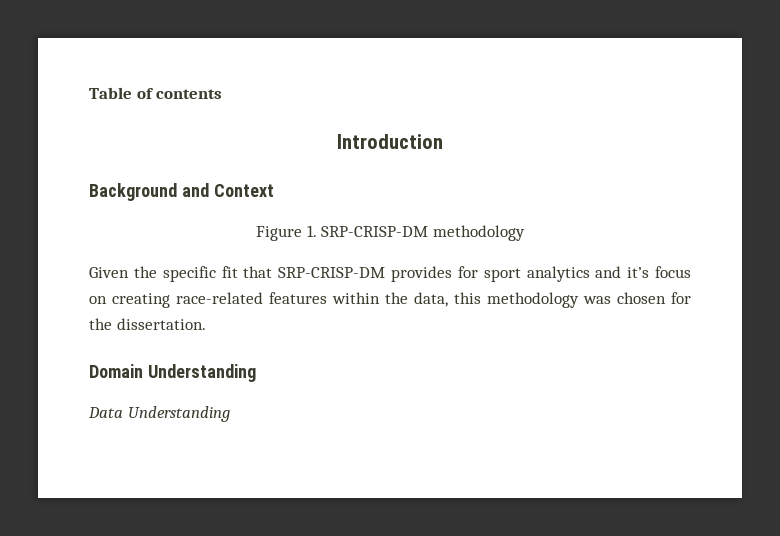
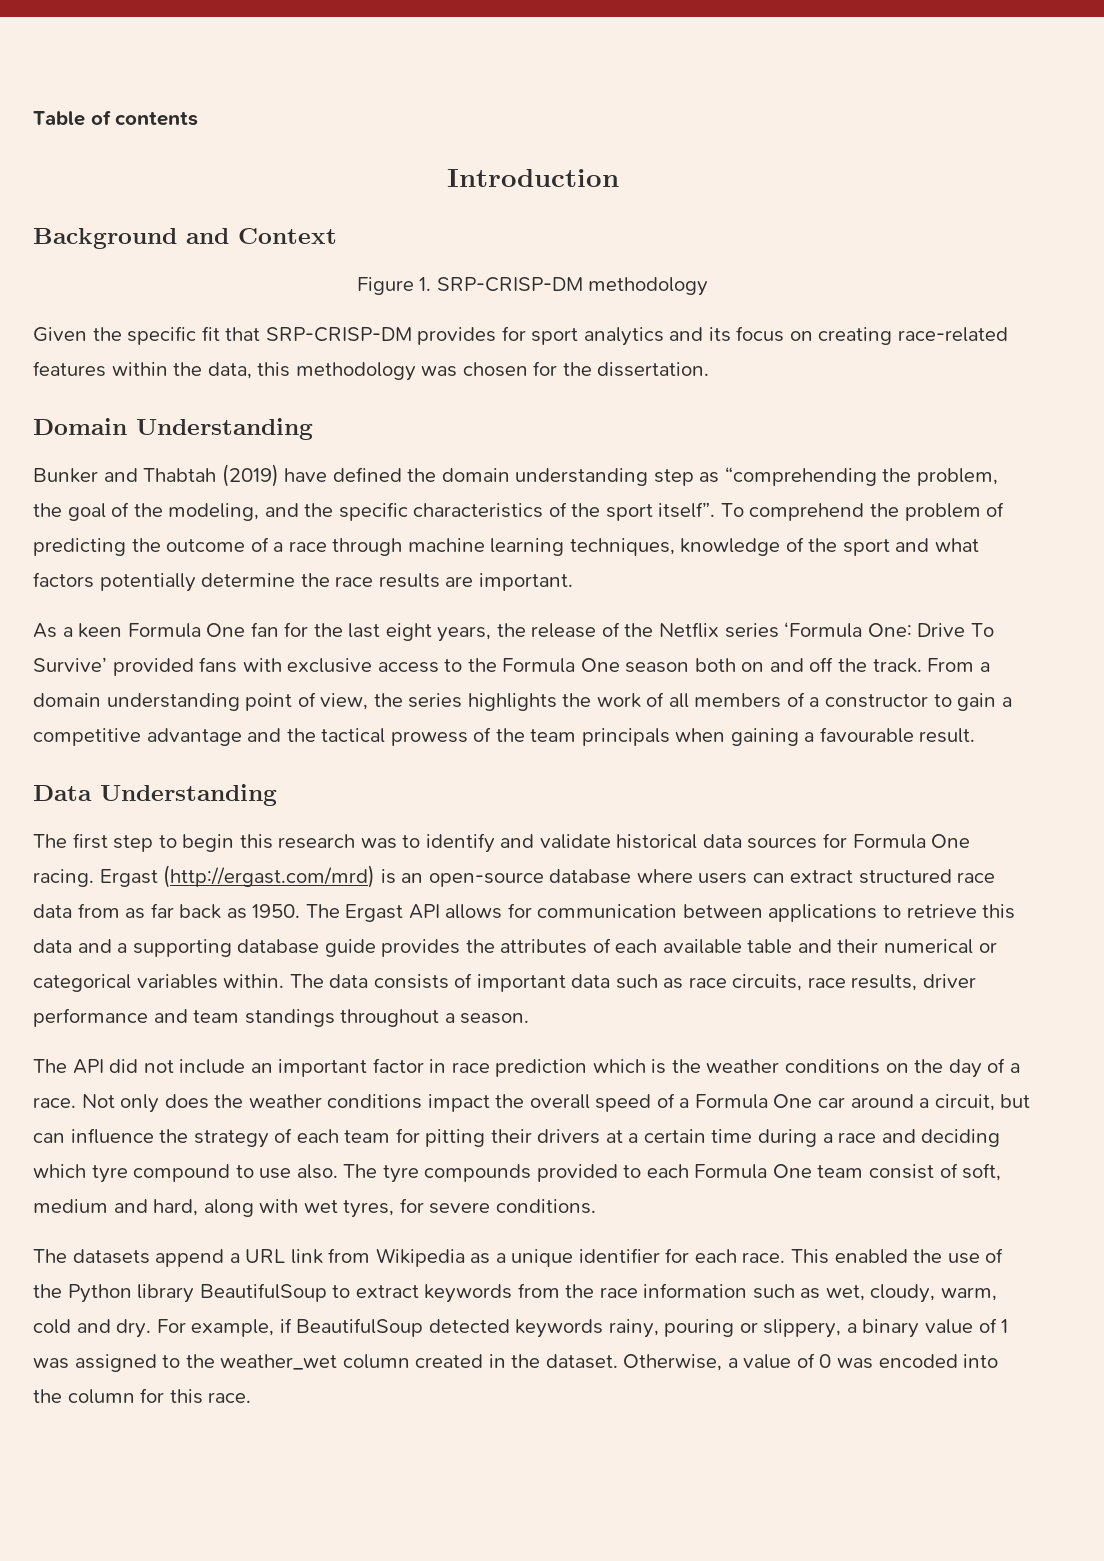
[627,267,650,278] it’s -> [708,327,731,342] its
[88,406,230,422] Data Understanding -> [33,464,998,487] [33,502,1005,521] [33,537,980,556] [33,572,573,592] [33,622,994,642] [33,657,990,676] [33,692,1012,711] [33,727,976,746] [33,784,277,806] [33,833,971,853] [33,865,996,888] [33,903,1016,922] [33,938,997,957] [33,973,977,992] [33,1008,530,1027] [33,1058,1020,1078] [33,1093,1031,1113] [33,1128,1001,1148] [33,1163,1002,1183] [33,1198,596,1218] [33,1248,1004,1267] [33,1283,998,1303] [33,1318,1009,1338] [33,1353,999,1372] [33,1388,252,1404] Bunker and Thabtah (2019) have defined the domain understanding step as “comprehending the problem, the goal of the modeling, and the specific characteristics of the sport itself”. To comprehend the problem of predicting the outcome of a race through machine learning techniques, knowledge of the sport and what factors potentially determine the race results are important. // As a keen Formula One fan for the last eight years, the release of the Netflix series ‘Formula One: Drive To Survive’ provided fans with exclusive access to the Formula One season both on and off the track. From a domain understanding point of view, the series highlights the work of all members of a constructor to gain a competitive advantage and the tactical prowess of the team principals when gaining a favourable result. // Data Understanding // The first step to begin this research was to identify and validate historical data sources for Formula One racing. Ergast (http://ergast.com/mrd) is an open-source database where users can extract structured race data from as far back as 1950. The Ergast API allows for communication between applications to retrieve this data and a supporting database guide provides the attributes of each available table and their numerical or categorical variables within. The data consists of important data such as race circuits, race results, driver performance and team standings throughout a season. // The API did not include an important factor in race prediction which is the weather conditions on the day of a race. Not only does the weather conditions impact the overall speed of a Formula One car around a circuit, but can influence the strategy of each team for pitting their drivers at a certain time during a race and deciding which tyre compound to use also. The tyre compounds provided to each Formula One team consist of soft, medium and hard, along with wet tyres, for severe conditions. // The datasets append a URL link from Wikipedia as a unique identifier for each race. This enabled the use of the Python library BeautifulSoup to extract keywords from the race information such as wet, cloudy, warm, cold and dry. For example, if BeautifulSoup detected keywords rainy, pouring or slippery, a binary value of 1 was assigned to the weather_wet column created in the dataset. Otherwise, a value of 0 was encoded into the column for this race.

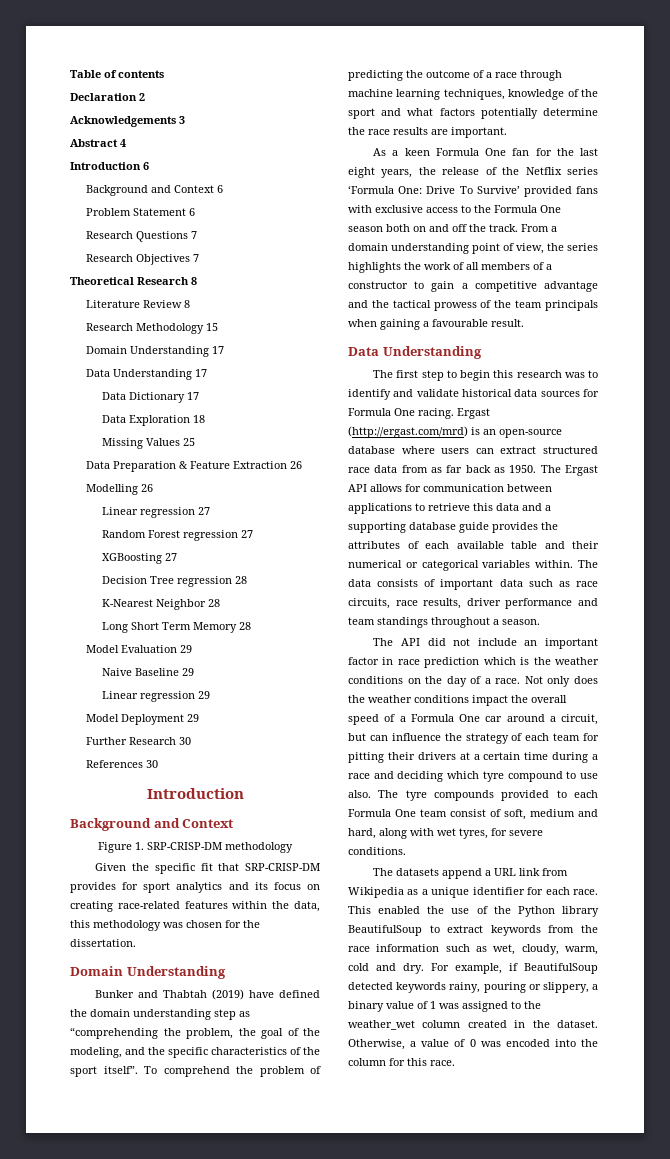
(199, 118) none -> [70,93,145,101] [70,116,185,127] [70,139,126,147] [70,162,149,170] [86,185,224,196] [86,208,196,216] [86,231,198,242] [86,254,200,265] [70,277,197,285] [86,300,191,308] [86,323,219,334] [86,346,225,357] [86,369,208,380] [102,392,200,403] [102,415,206,426] [102,438,196,449] [86,461,303,472] [86,484,154,495] [102,507,211,518] [102,530,254,541] [102,553,178,564] [102,576,248,587] [102,599,221,610] [102,622,252,633] [86,645,193,653] [102,668,195,676] [102,691,211,702] [86,714,200,725] [86,737,192,745] [86,760,159,768] // Declaration 2 // Acknowledgements 3 // Abstract 4 // Introduction 6 // Background and Context 6 // Problem Statement 6 // Research Questions 7 // Research Objectives 7 // Theoretical Research 8 // Literature Review 8 // Research Methodology 15 // Domain Understanding 17 // Data Understanding 17 // Data Dictionary 17 // Data Exploration 18 // Missing Values 25 // Data Preparation & Feature Extraction 26 // Modelling 26 // Linear regression 27 // Random Forest regression 27 // XGBoosting 27 // Decision Tree regression 28 // K-Nearest Neighbor 28 // Long Short Term Memory 28 // Model Evaluation 29 // Naive Baseline 29 // Linear regression 29 // Model Deployment 29 // Further Research 30 // References 30

